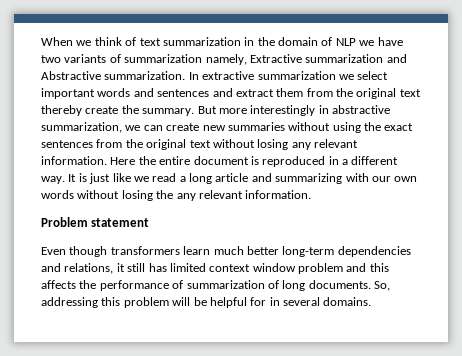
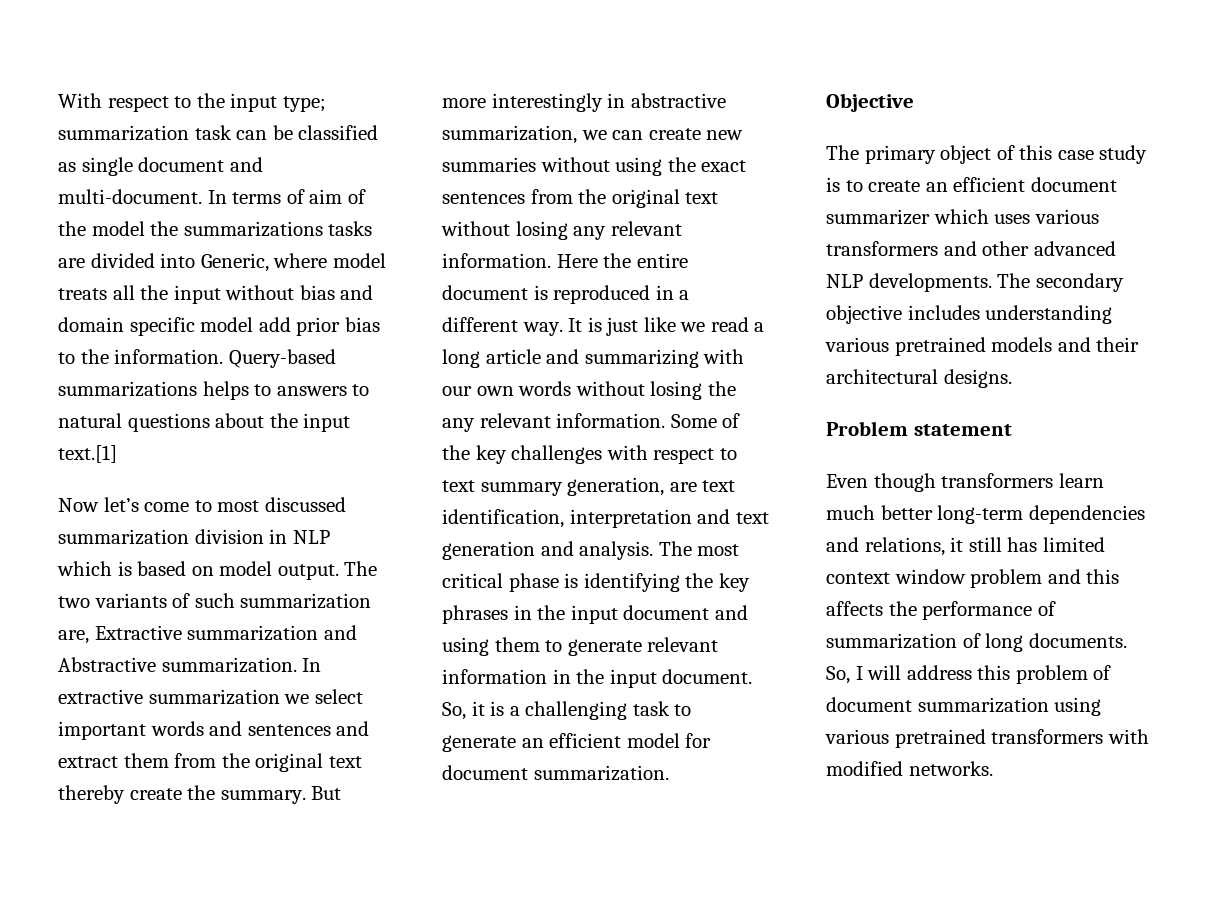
[41,37,403,46] [41,54,247,65] When we think of text summarization in the domain of NLP we have two variants of summarization namely, -> [58,93,326,112] [58,125,379,141] [58,157,263,176] [58,189,366,204] [58,221,373,237] [58,253,386,272] [58,285,374,304] [58,317,380,336] [58,349,336,368] [58,381,370,400] [58,413,351,432] [58,445,117,463] [58,497,346,512] [58,529,330,545] [57,561,378,580] [58,593,372,609] [58,630,89,644] With respect to the input type; summarization task can be classified as single document and multi-document. In terms of aim of the model the summarizations tasks are divided into Generic, where model treats all the input without bias and domain specific model add prior bias to the information. Query-based summarizations helps to answers to natural questions about the input text.[1] // Now let’s come to most discussed summarization division in NLP which is based on model output. The two variants of such summarization are,
(312, 194) none -> [670,413,741,428] [442,445,737,464] [442,477,736,496] [442,509,769,528] [442,541,740,560] [442,573,750,592] [442,605,748,624] [442,637,719,656] [442,669,753,688] [442,701,692,720] [442,733,712,752] [442,765,669,781] [826,93,914,112] [826,145,1148,164] [826,177,1117,192] [826,209,1099,225] [826,241,1116,256] [826,273,1124,292] [826,305,1113,324] [825,337,1140,356] [826,369,1012,388] Some of the key challenges with respect to text summary generation, are text identification, interpretation and text generation and analysis. The most critical phase is identifying the key phrases in the input document and using them to generate relevant information in the input document. So, it is a challenging task to generate an efficient model for document summarization. // Objective // The primary object of this case study is to create an efficient document summarizer which uses various transformers and other advanced NLP developments. The secondary objective includes understanding various pretrained models and their architectural designs.
[41,297,372,308] addressing this problem will be helpful for in several domains. -> [855,665,1112,684] [826,697,1102,716] [825,729,1149,748] [826,761,993,776] I will address this problem of document summarization using various pretrained transformers with modified networks.

